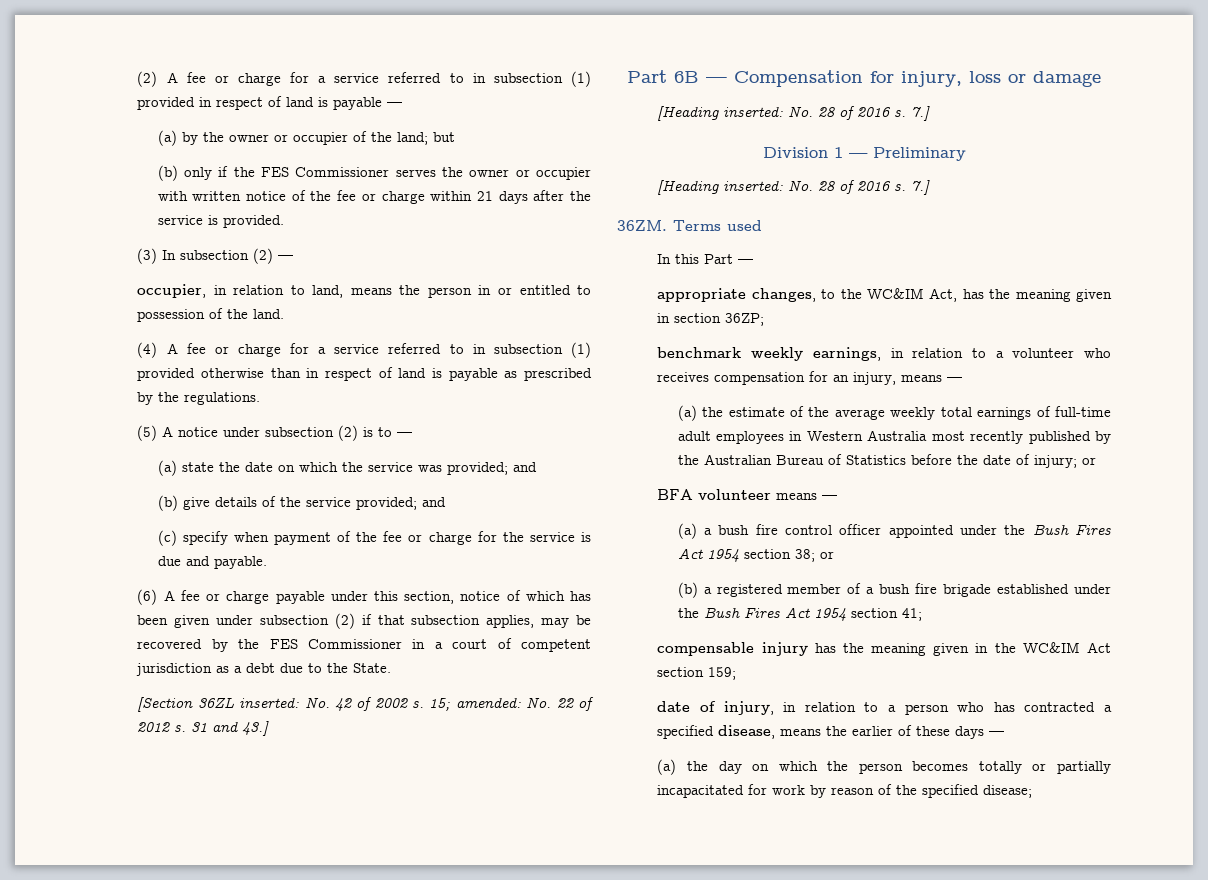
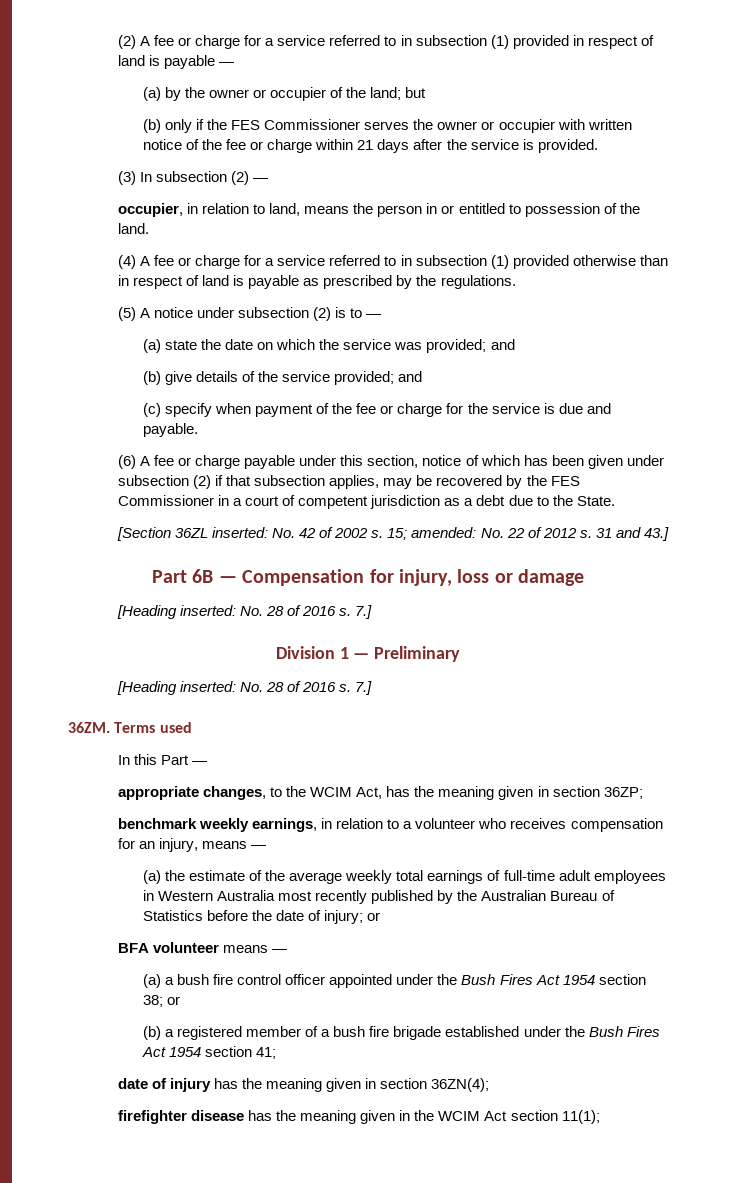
[867,288,925,299] WC&IM -> [310,787,353,797] WCIM
[657,642,755,656] compensable -> [118,1078,168,1089] date of
[994,642,1111,653] [657,667,737,680] [657,701,1112,715] [657,725,1005,739] [657,759,1111,775] [657,784,1033,798] the WC&IM Act section 159; // date of injury, in relation to a person who has contracted a specified disease, means the earlier of these days — // (a) the day on which the person becomes totally or partially incapacitated for work by reason of the specified disease; -> [380,1078,490,1092] [118,1110,600,1124] section 36ZN(4); // firefighter disease has the meaning given in the WCIM Act section 11(1);

